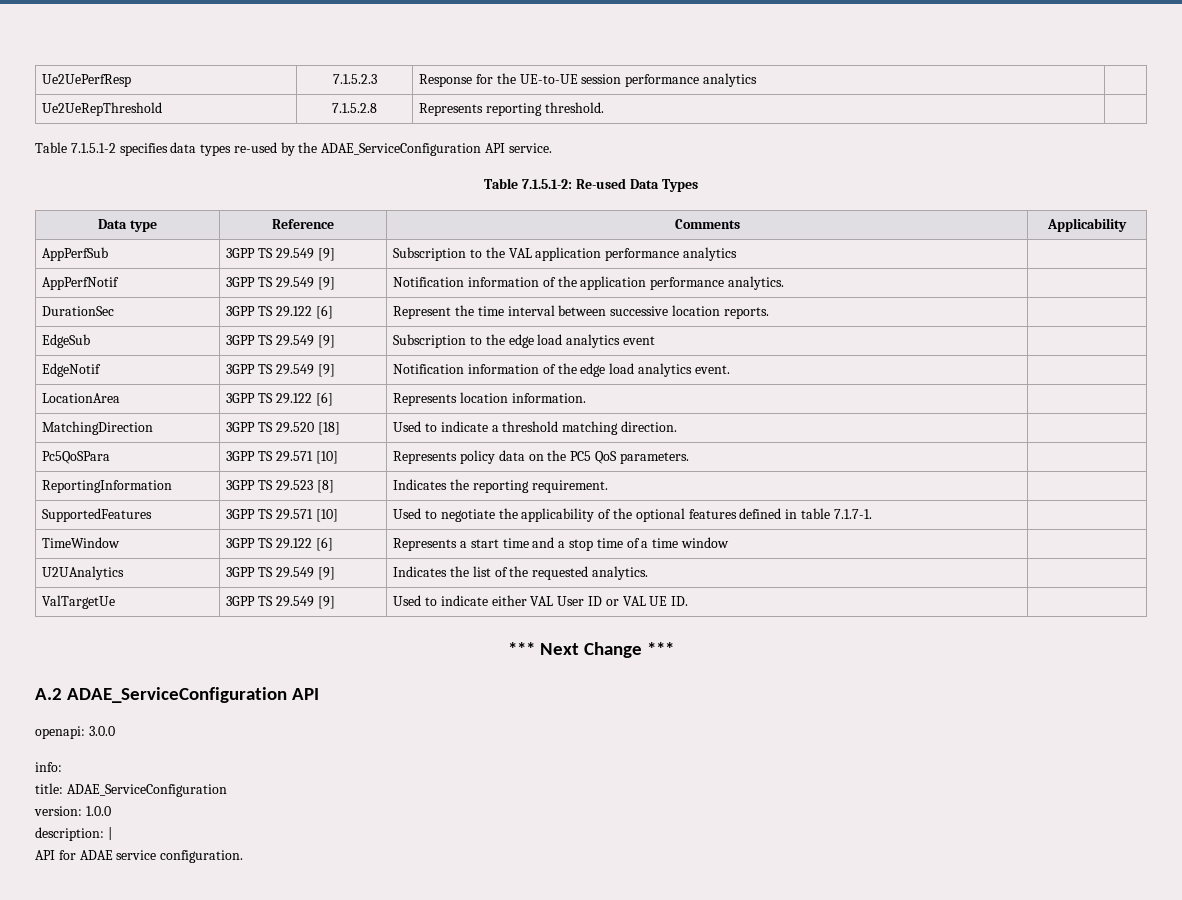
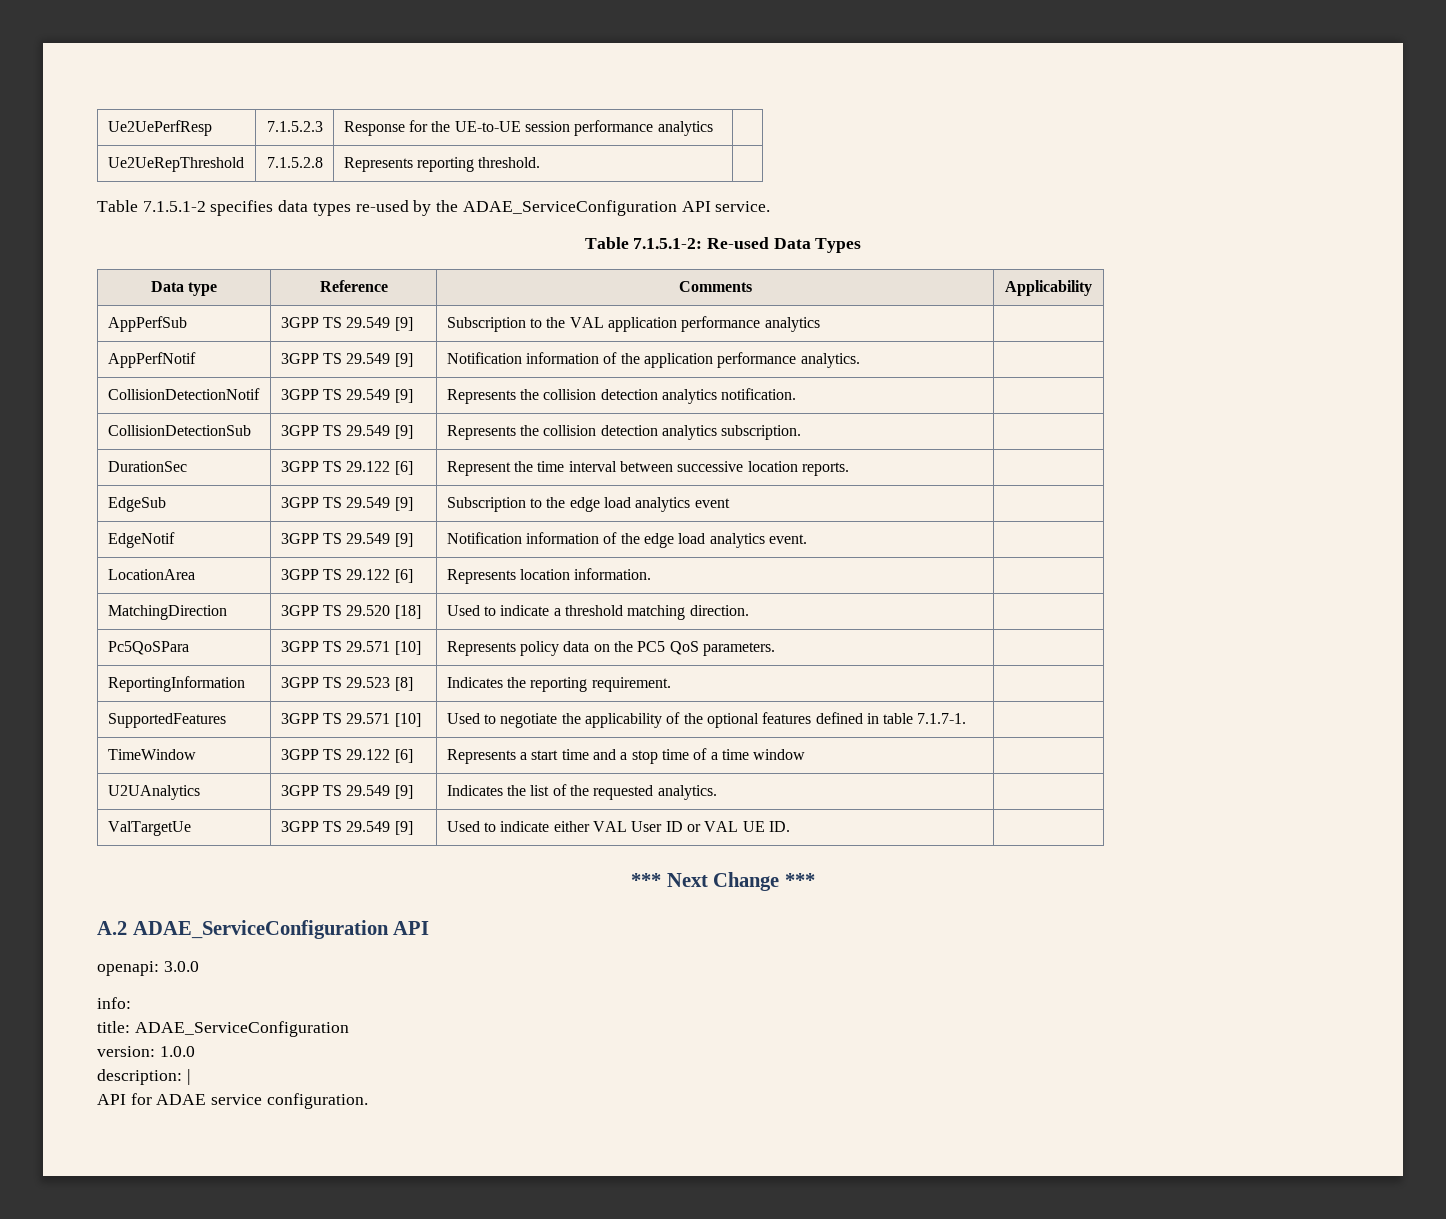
(784, 283) none -> [107,388,260,400] [280,389,413,403] [446,388,797,404] [107,425,251,436] [280,425,413,439] [446,425,802,440] // CollisionDetectionNotif | 3GPP TS 29.549 [9] | Represents the collision detection analytics notification. | // CollisionDetectionSub | 3GPP TS 29.549 [9] | Represents the collision detection analytics subscription. |

